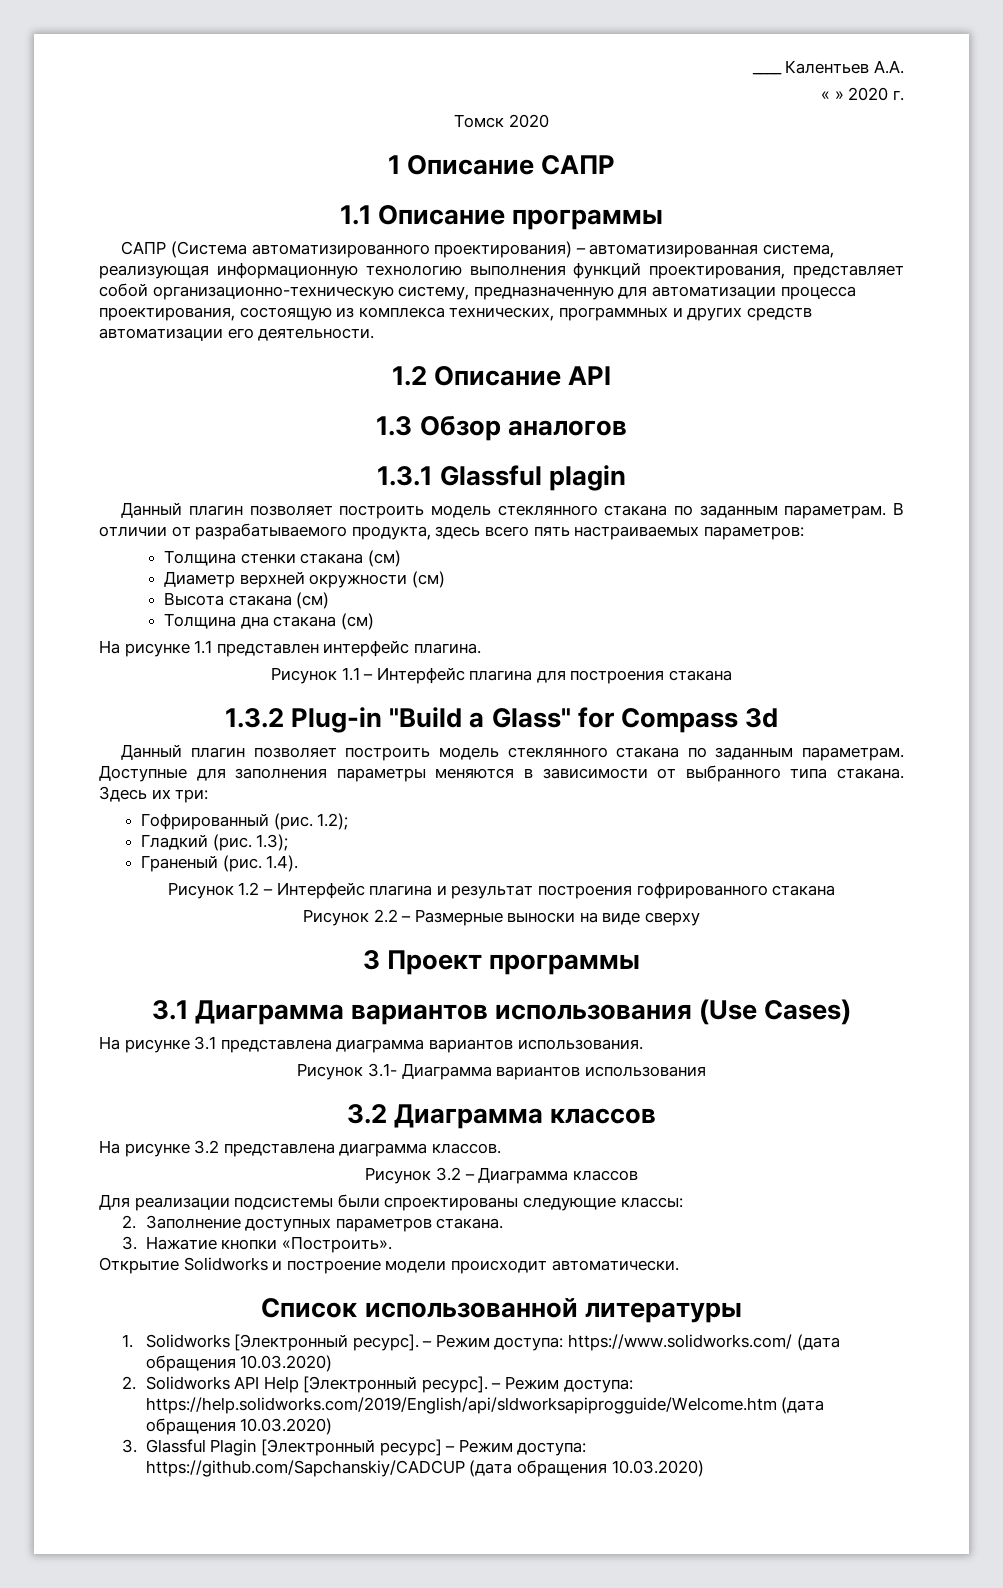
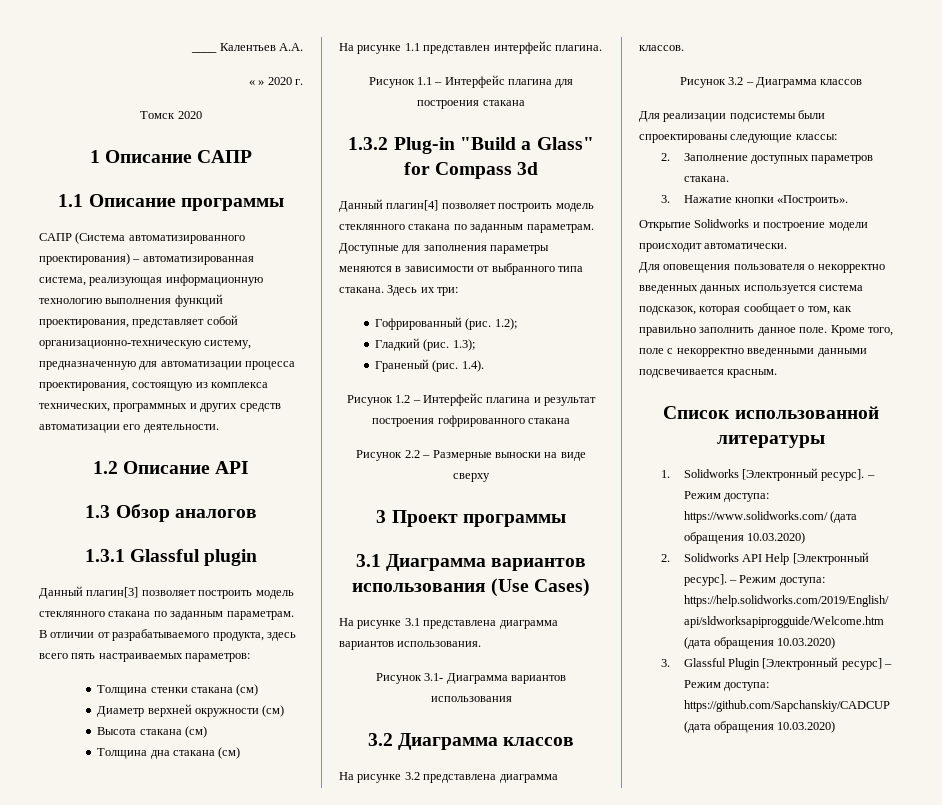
[548,465,626,491] [121,502,244,518] plagin // Данный плагин -> [204,549,258,566] [39,586,139,599] plugin // Данный плагин[3]
[191,747,246,758] плагин -> [386,200,439,211] плагин[4]
(679, 1265) none -> [639,262,885,273] [639,285,864,294] [639,303,852,315] [639,325,893,336] [639,348,867,357] [639,369,778,378] // Для оповещения пользователя о некорректно введенных данных используется система подсказок, которая сообщает о том, как правильно заполнить данное поле. Кроме того, поле с некорректно введенными данными подсвечивается красным.
[210,1439,257,1456] Plagin -> [727,658,760,670] Plugin

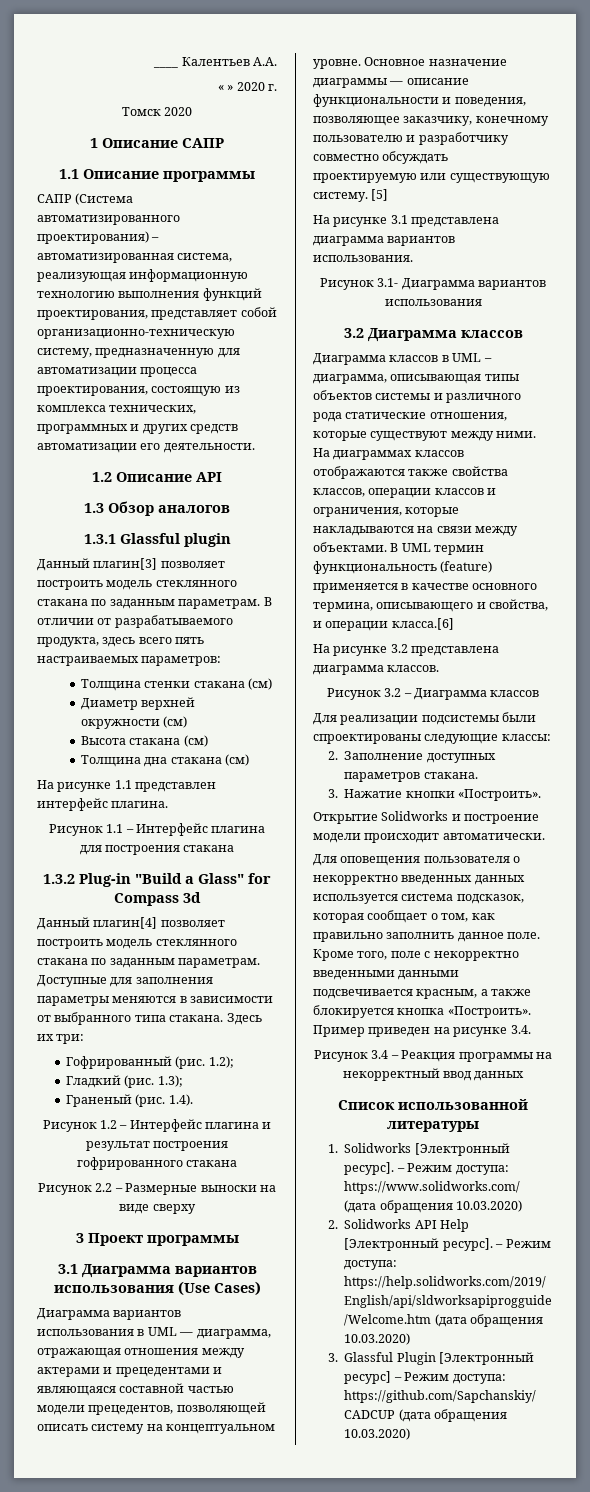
(591, 587) none -> [37,1308,182,1320] [37,1327,271,1339] [37,1348,245,1358] [37,1367,223,1377] [37,1383,234,1396] [37,1402,266,1415] [37,1424,276,1434] [313,57,507,69] [313,78,469,88] [313,94,526,107] [313,116,549,126] [313,132,509,145] [313,151,449,164] [313,173,550,183] [313,189,389,202] // Диаграмма вариантов использования в UML — диаграмма, отражающая отношения между актерами и прецедентами и являющаяся составной частью модели прецедентов, позволяющей описать систему на концептуальном уровне. Основное назначение диаграммы — описание функциональности и поведения, позволяющее заказчику, конечному пользователю и разработчику совместно обсуждать проектируемую или существующую систему. [5]
(575, 741) none -> [313,353,492,365] [313,374,519,384] [313,390,522,403] [313,412,507,422] [313,431,537,441] [313,448,464,460] [313,466,508,479] [313,488,497,498] [313,507,460,517] [313,526,519,536] [313,542,485,555] [313,561,493,574] [313,583,538,593] [313,599,549,612] [313,618,454,631] // Диаграмма классов в UML – диаграмма, описывающая типы объектов системы и различного рода статические отношения, которые существуют между ними. На диаграммах классов отображаются также свойства классов, операции классов и ограничения, которые накладываются на связи между объектами. В UML термин функциональность (feature) применяется в качестве основного термина, описывающего и свойства, и операции класса.[6]
[727,369,778,378] красным. -> [416,989,532,999] [313,1005,531,1018] [313,1025,531,1037] [314,1050,552,1062] [342,1068,525,1081] красным, а также блокируется кнопка «Построить». Пример приведен на рисунке 3.4. // Рисунок 3.4 – Реакция программы на некорректный ввод данных

